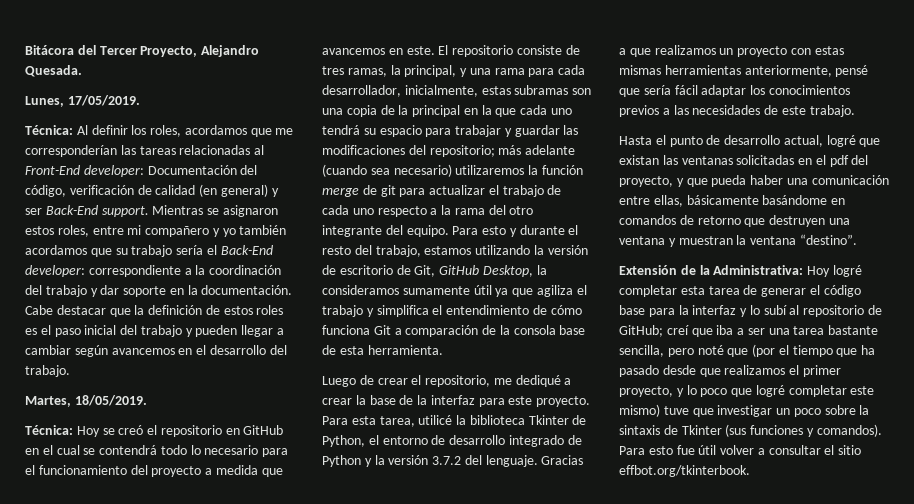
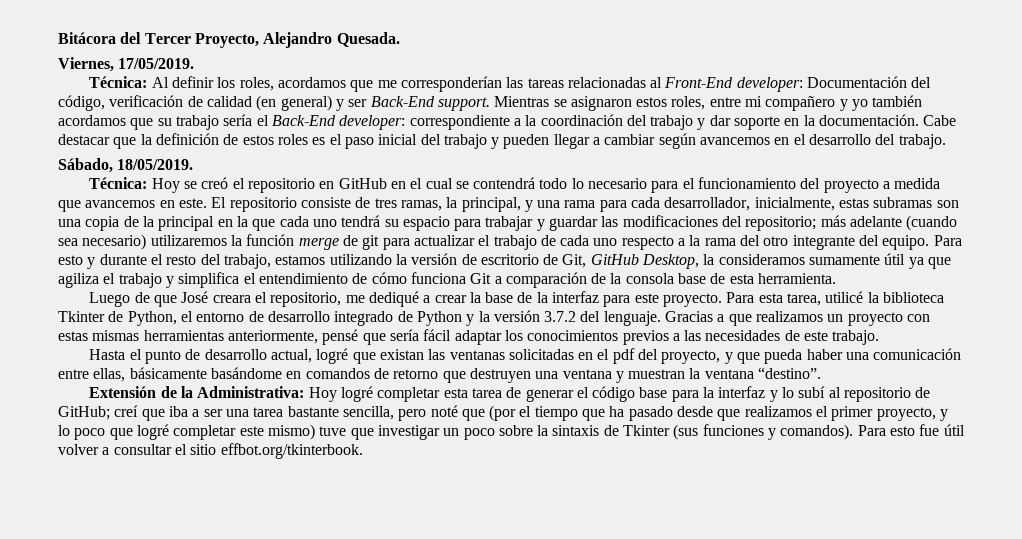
[25,96,64,107] Lunes, -> [58,57,114,72] Viernes,
[25,396,71,407] Martes, -> [58,158,113,173] Sábado,
[377,378,408,385] crear -> [153,291,251,307] que José creara

